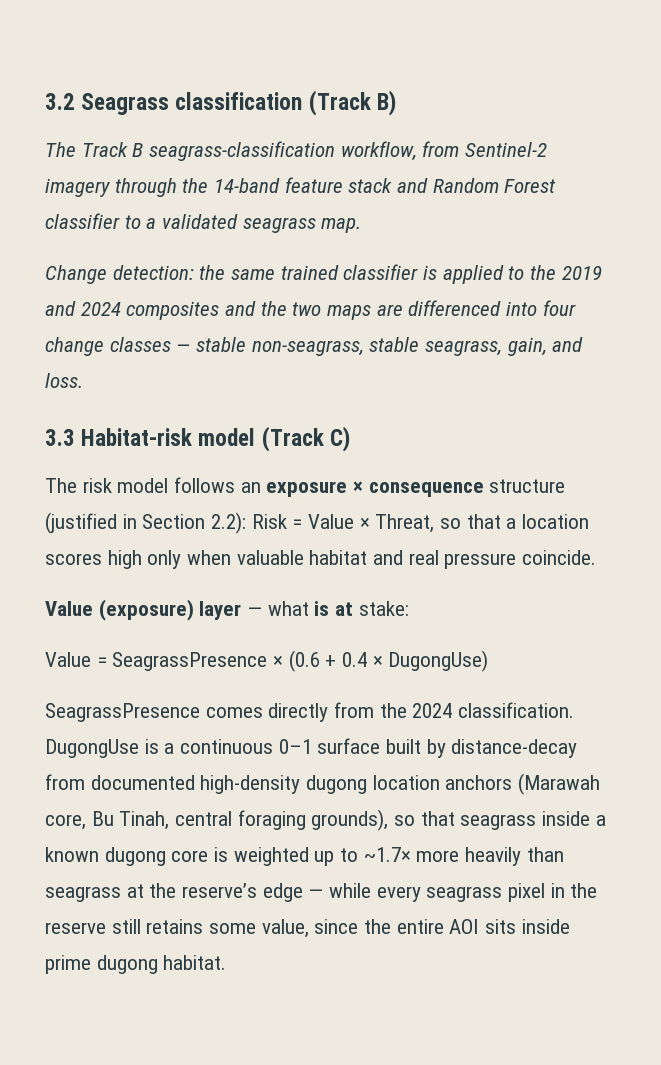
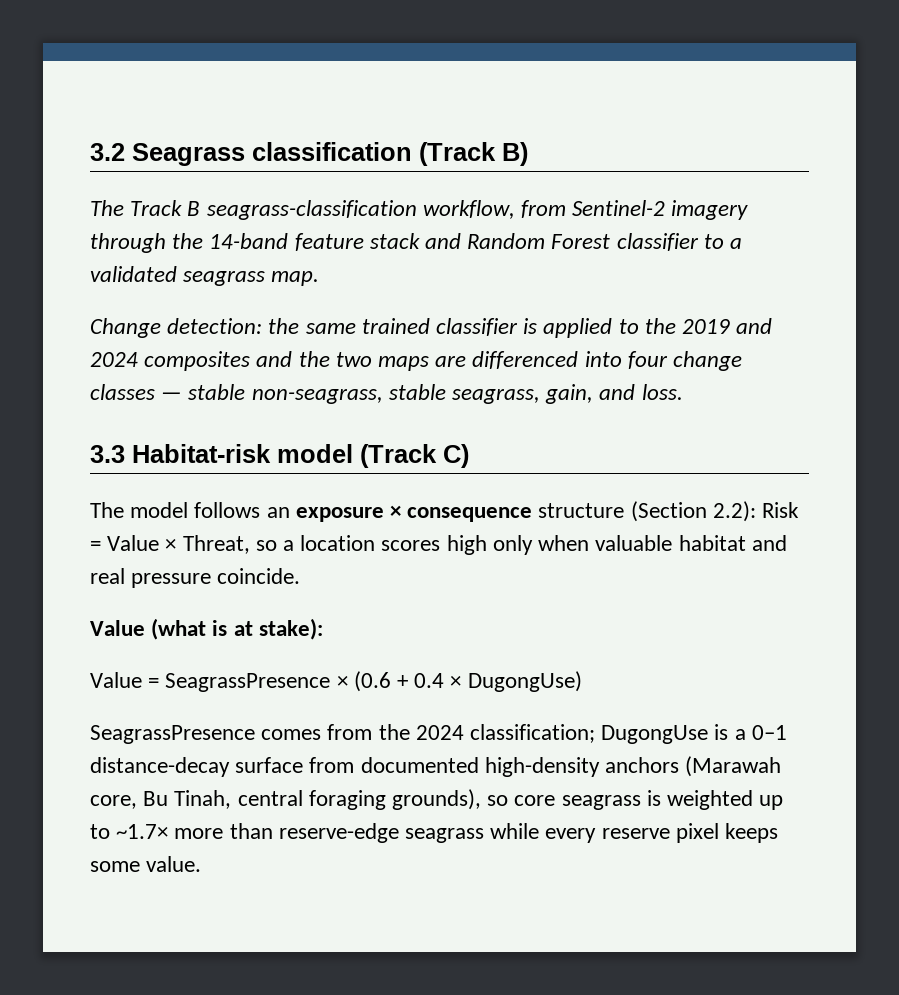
[82,478,112,493] risk -> (124, 510) none
[45,512,206,534] (justified in Section -> [630,501,707,522] (Section
[466,514,501,529] that -> (277, 545) none
[98,599,309,621] (exposure) layer — what -> [151,618,207,640] (what
[358,601,409,616] stake: -> [258,618,323,640] stake):
[268,703,329,722] directly -> (322, 734) none
[458,702,575,718] classification. -> [470,724,596,743] classification;
[180,738,578,758] continuous 0–1 surface built by distance-decay -> [751,725,787,740] [90,757,304,777] 0–1 distance-decay surface
[306,775,440,794] dugong location -> (600, 767) none
[420,811,606,830] [45,847,209,866] that seagrass inside a known dugong core -> [514,795,641,810] core seagrass
[465,847,564,866] [45,883,598,902] [45,919,570,938] [45,955,227,974] heavily than seagrass at the reserve’s edge — while every seagrass pixel in the reserve still retains some value, since the entire AOI sits inside prime dugong habitat. -> [229,823,779,843] [90,856,202,872] than reserve-edge seagrass while every reserve pixel keeps some value.

